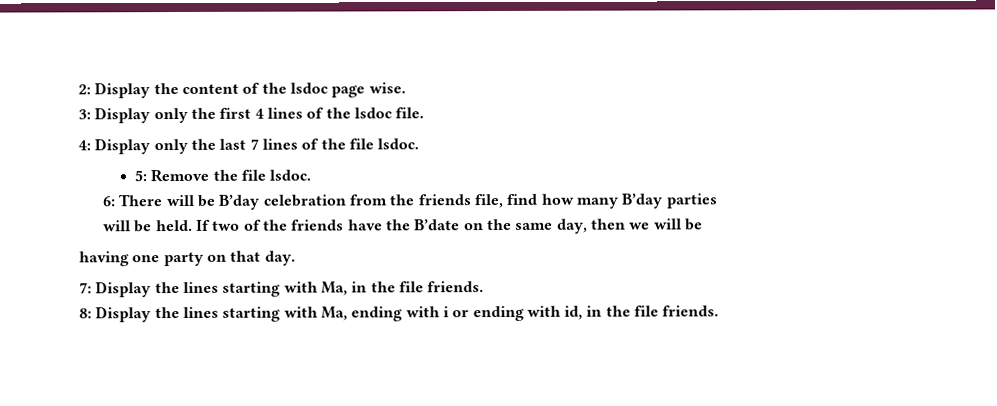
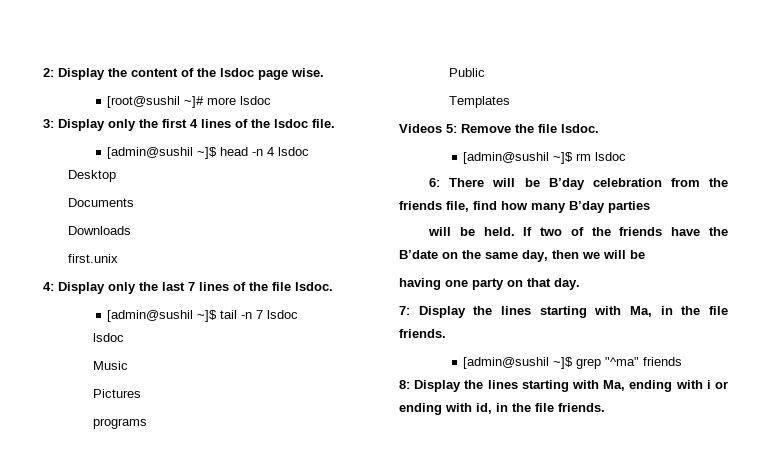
(406, 88) none -> [107,96,272,108] // [root@sushil ~]# more lsdoc
(425, 113) none -> [107,147,310,159] [68,170,117,182] [68,198,135,207] [68,226,132,235] [68,254,119,263] // [admin@sushil ~]$ head -n 4 lsdoc // Desktop // Documents // Downloads // first.unix
(420, 144) none -> [107,310,299,322] [93,333,125,342] [93,361,129,370] [93,389,142,398] [93,418,148,429] [449,68,486,77] [449,96,511,108] [399,124,442,133] [admin@sushil ~]$ tail -n 7 lsdoc // lsdoc // Music // Pictures // programs // Public // Templates // Videos
(312, 175) none -> [463,152,627,164] // [admin@sushil ~]$ rm lsdoc
(485, 287) none -> [463,357,683,369] // [admin@sushil ~]$ grep "^ma" friends

